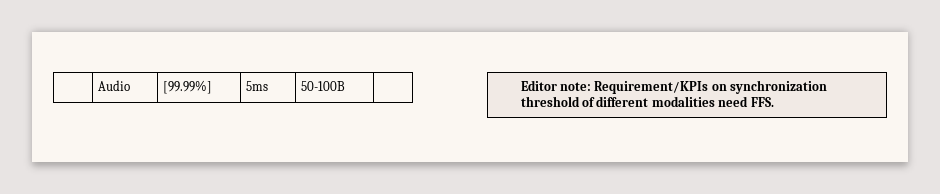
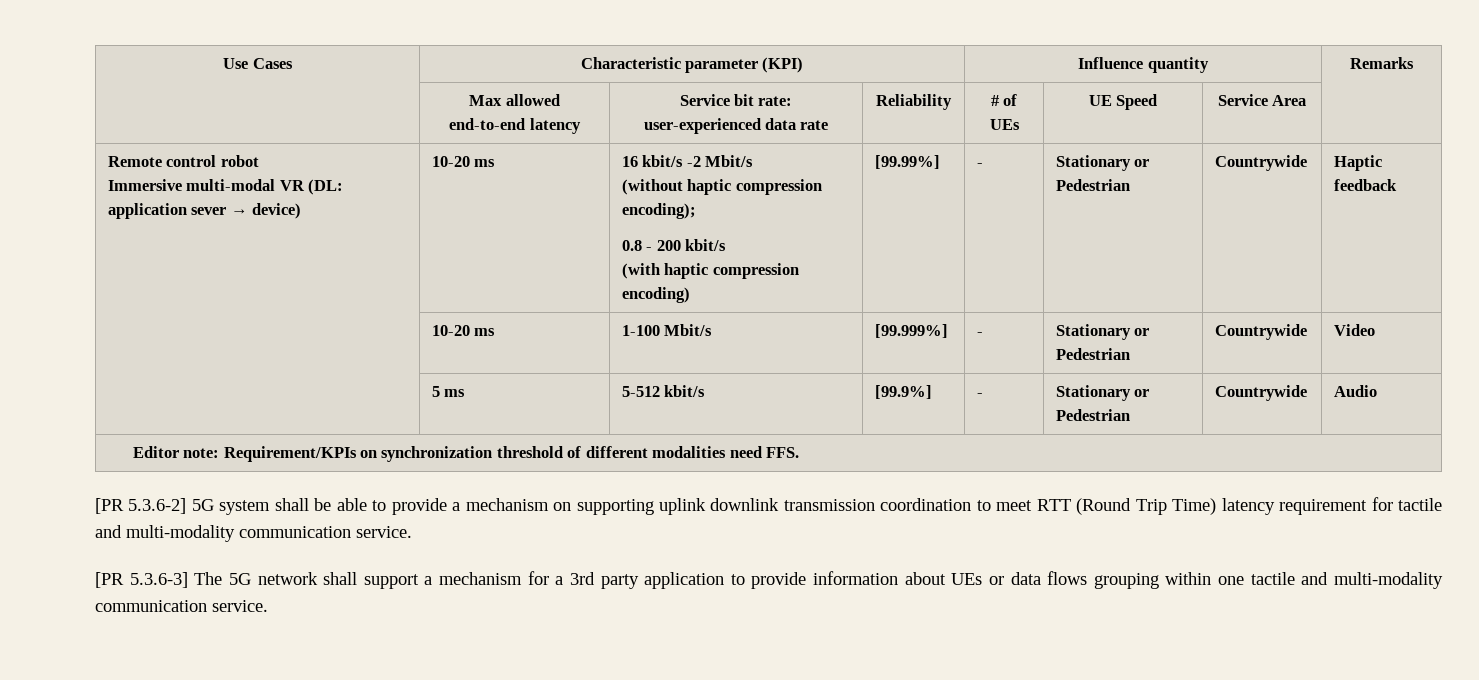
[98,80,131,91] [163,80,213,94] [246,81,269,91] [301,81,346,91] | Audio | [99.99%] | 5ms | 50-100B | -> [223,58,293,69] [580,57,804,73] [1078,57,1209,73] [1350,57,1414,69] [469,94,560,106] [449,118,581,134] [679,94,793,106] [643,118,829,134] [876,94,952,110] [990,94,1018,106] [989,119,1020,130] [1088,94,1158,110] [1217,94,1307,106] [107,155,259,167] [107,179,344,195] [107,203,302,219] [431,156,496,167] [621,155,754,167] [621,179,822,195] [621,203,696,219] [621,239,727,251] [621,263,799,279] [621,287,690,303] [874,155,940,169] [976,163,983,167] [1055,155,1150,171] [1055,179,1130,191] [1214,155,1307,171] [1333,155,1382,171] [1333,179,1397,191] [431,325,496,336] [621,324,713,336] [874,324,948,338] [976,332,983,336] [1055,324,1150,340] [1055,348,1130,360] [1214,324,1307,340] [1333,324,1375,336] [431,386,466,397] [621,385,706,397] [874,385,932,399] [976,393,983,397] [1055,385,1150,401] [1055,409,1130,421] [1214,385,1307,401] [1333,385,1377,397] Use Cases | Characteristic parameter (KPI) | Influence quantity | Remarks // | Max allowed end-to-end latency | Service bit rate: user-experienced data rate | Reliability | # of UEs | UE Speed | Service Area | // Remote control robot // Immersive multi-modal VR (DL: application sever → device) | 10-20 ms | 16 kbit/s -2 Mbit/s // (without haptic compression encoding); // 0.8 - 200 kbit/s // (with haptic compression encoding) | [99.99%] | - | Stationary or Pedestrian | Countrywide | Haptic feedback // | 10-20 ms | 1-100 Mbit/s | [99.999%] | - | Stationary or Pedestrian | Countrywide | Video // | 5 ms | 5-512 kbit/s | [99.9%] | - | Stationary or Pedestrian | Countrywide | Audio
(774, 102) none -> [95,497,1443,515] [95,525,412,542] [95,571,1443,589] [95,600,268,612] // [PR 5.3.6-2] 5G system shall be able to provide a mechanism on supporting uplink downlink transmission coordination to meet RTT (Round Trip Time) latency requirement for tactile and multi-modality communication service. // [PR 5.3.6-3] The 5G network shall support a mechanism for a 3rd party application to provide information about UEs or data flows grouping within one tactile and multi-modality communication service.

